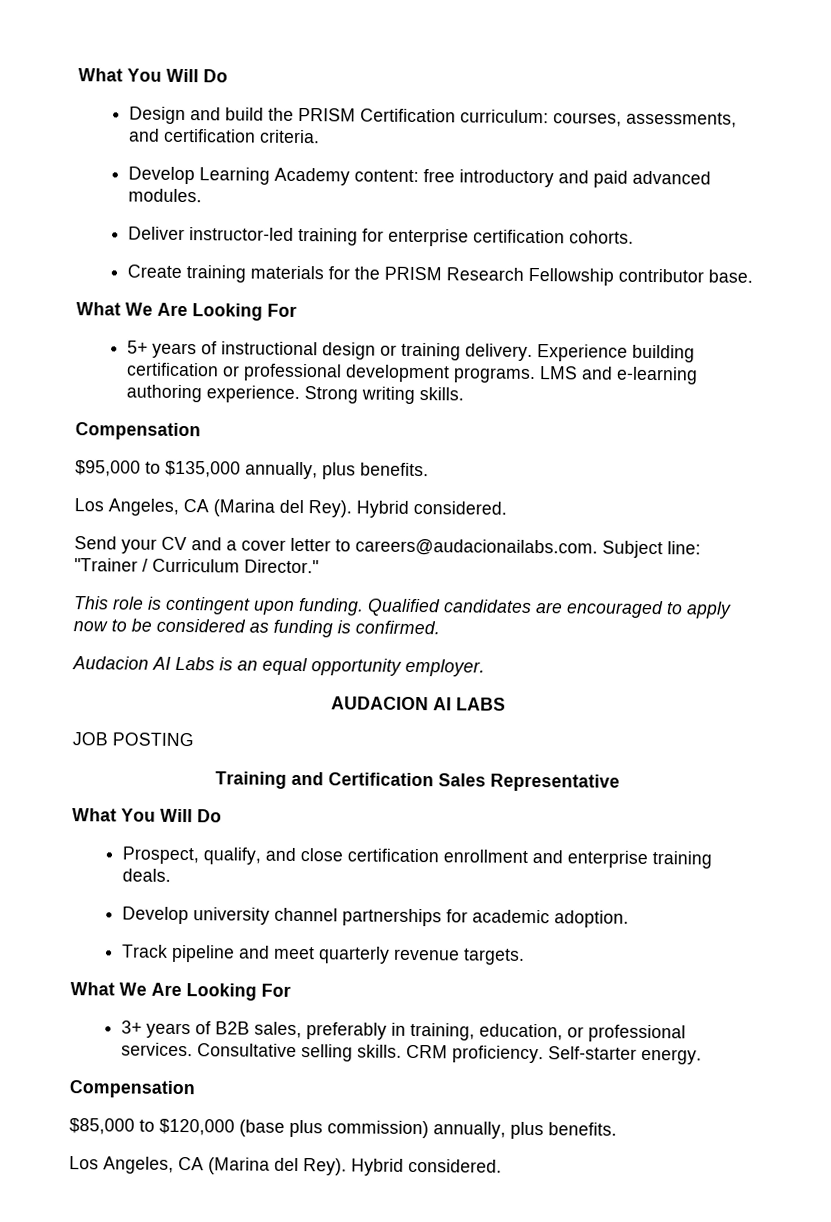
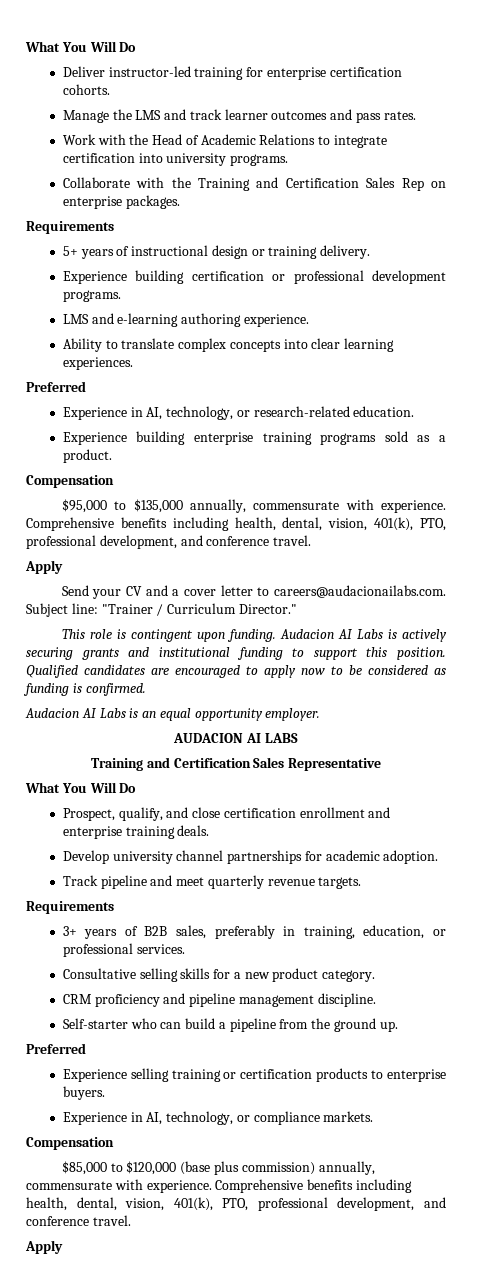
[78,68,228,83] [128,106,737,128] [128,128,320,144] [127,166,711,188] [127,188,202,203] What You Will Do // Design and build the PRISM Certification curriculum: courses, assessments, and certification criteria. // Develop Learning Academy content: free introductory and paid advanced modules. -> [25,41,137,52] What You Will Do
[126,264,753,286] [76,302,297,321] Create training materials for the PRISM Research Fellowship contributor base. // What We Are Looking For -> [62,109,416,123] [62,134,387,148] [62,153,289,166] [62,177,447,191] [62,195,180,209] [26,221,114,234] Manage the LMS and track learner outcomes and pass rates. // Work with the Head of Academic Relations to integrate certification into university programs. // Collaborate with the Training and Certification Sales Rep on enterprise packages. // Requirements
(533, 352) none -> (371, 252) //
(536, 375) none -> (121, 296) //
[303,386,464,404] Strong writing skills. -> [62,338,395,352] [62,357,133,370] [26,381,86,392] [62,406,415,420] [62,431,446,445] [62,449,112,463] // Ability to translate complex concepts into clear learning experiences. // Preferred // Experience in AI, technology, or research-related education. // Experience building enterprise training programs sold as a product.
[322,462,429,480] [74,498,507,518] plus benefits. // Los Angeles, CA (Marina del Rey). Hybrid considered. -> [253,499,446,513] [26,517,446,531] [26,535,312,549] [25,560,63,574] commensurate with experience. Comprehensive benefits including health, dental, vision, 401(k), PTO, professional development, and conference travel. // Apply
(364, 607) none -> [279,629,447,642] [26,647,446,660] Audacion AI Labs is actively securing grants and institutional funding to support this position.
[72,732,194,747] // JOB POSTING -> (298, 738) none
[70,982,291,1001] What We Are Looking For -> [26,901,114,914] Requirements
(193, 1049) none -> (185, 949) //
[356,1044,702,1065] skills. CRM proficiency. Self-starter energy. -> [180,968,376,982] [62,993,376,1007] [62,1018,398,1032] [26,1043,86,1054] [62,1068,446,1082] [62,1086,105,1100] [62,1111,374,1125] skills for a new product category. // CRM proficiency and pipeline management discipline. // Self-starter who can build a pipeline from the ground up. // Preferred // Experience selling training or certification products to enterprise buyers. // Experience in AI, technology, or compliance markets.
[510,1121,617,1140] [69,1156,502,1176] plus benefits. // Los Angeles, CA (Marina del Rey). Hybrid considered. -> [26,1179,412,1193] [26,1197,446,1211] [26,1215,131,1226] [25,1240,63,1254] commensurate with experience. Comprehensive benefits including health, dental, vision, 401(k), PTO, professional development, and conference travel. // Apply

